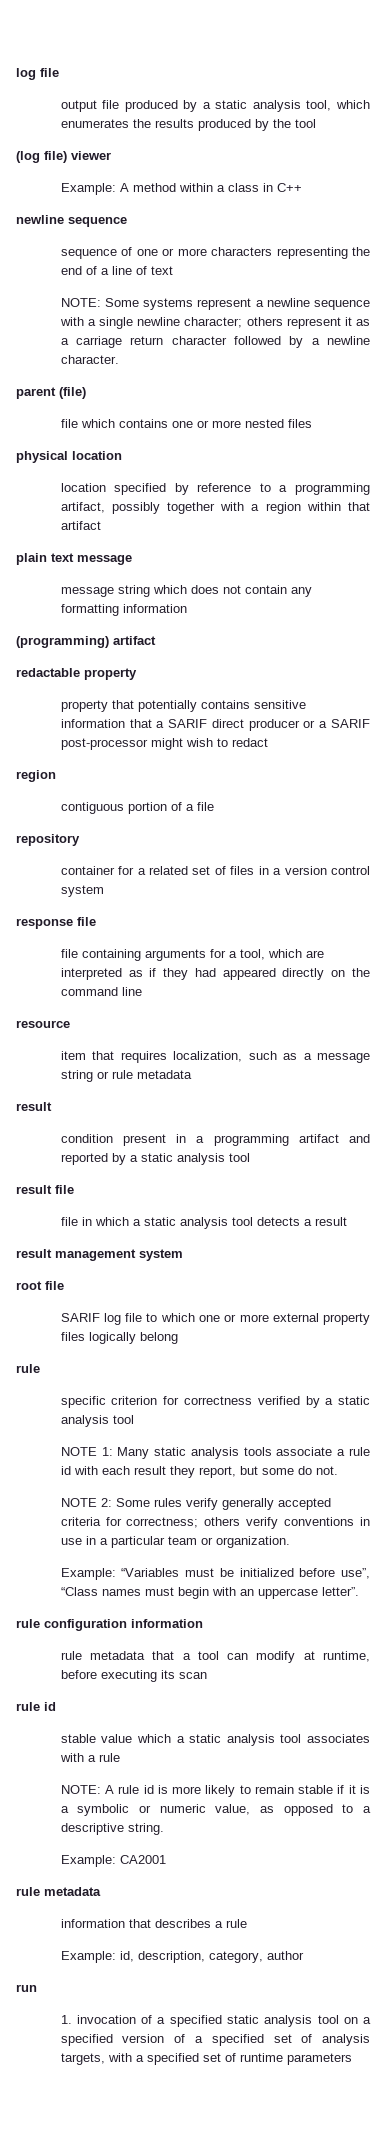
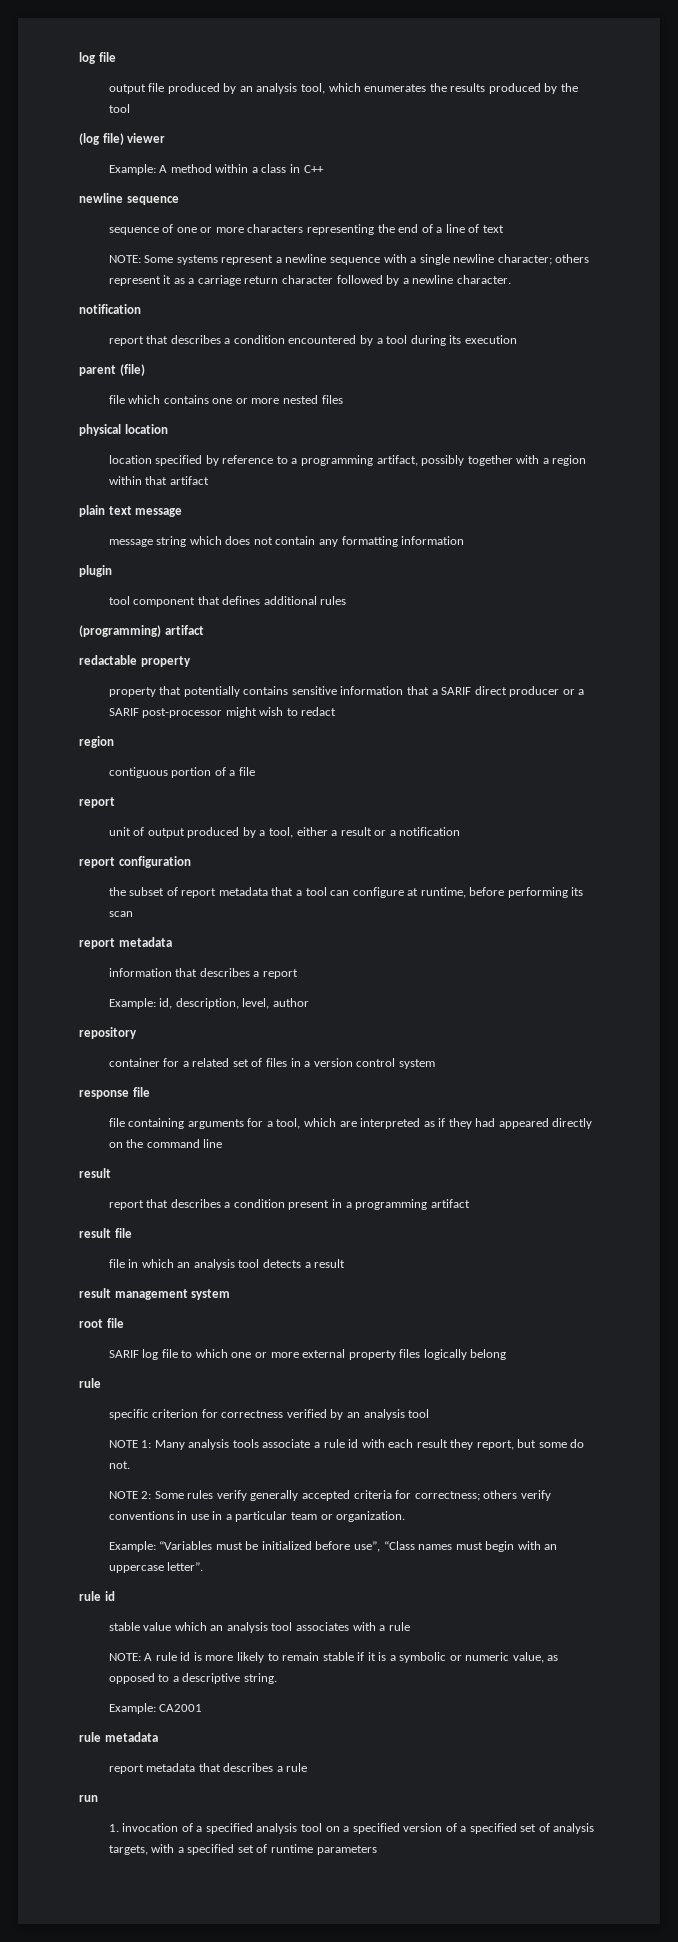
[202,100,248,109] a static -> [239,86,253,92] an
(119, 359) none -> [79,304,141,314] [108,335,517,346] // notification // report that describes a condition encountered by a tool during its execution
(187, 608) none -> [79,565,112,577] [108,596,347,607] // plugin // tool component that defines additional rules
(214, 806) none -> [79,797,115,808] [108,827,461,838] [79,856,191,868] [108,887,584,898] [108,911,133,917] [79,937,172,949] [108,968,298,979] [108,998,309,1009] // report // unit of output produced by a tool, either a result or a notification // report configuration // the subset of report metadata that a tool can configure at runtime, before performing its scan // report metadata // information that describes a report // Example: id, description, level, author
[16,1020,70,1028] [60,1051,371,1063] [60,1070,192,1082] [16,1102,52,1111] resource // item that requires localization, such as a message string or rule metadata // result // -> [79,1168,111,1178] [108,1199,231,1210] result // report that describes a
[349,1134,370,1143] [60,1153,250,1165] and reported by a static analysis tool -> (470, 1203) none
[132,1217,176,1226] a static -> [177,1262,191,1268] an
[325,1396,371,1405] a static -> [347,1412,361,1418] an
[154,1447,187,1456] static -> (185, 1445) none
[16,1619,203,1631] [60,1651,370,1663] [60,1670,207,1682] // rule configuration information // rule metadata that a tool can modify at runtime, before executing its scan -> (204, 1566) none
[176,1734,222,1743] a static -> [210,1625,224,1631] an
[60,1919,125,1928] information -> [108,1763,196,1774] report metadata
[60,1951,304,1963] // Example: id, description, category, author -> (308, 1767) none
[226,2015,259,2024] static -> (253, 1828) none

